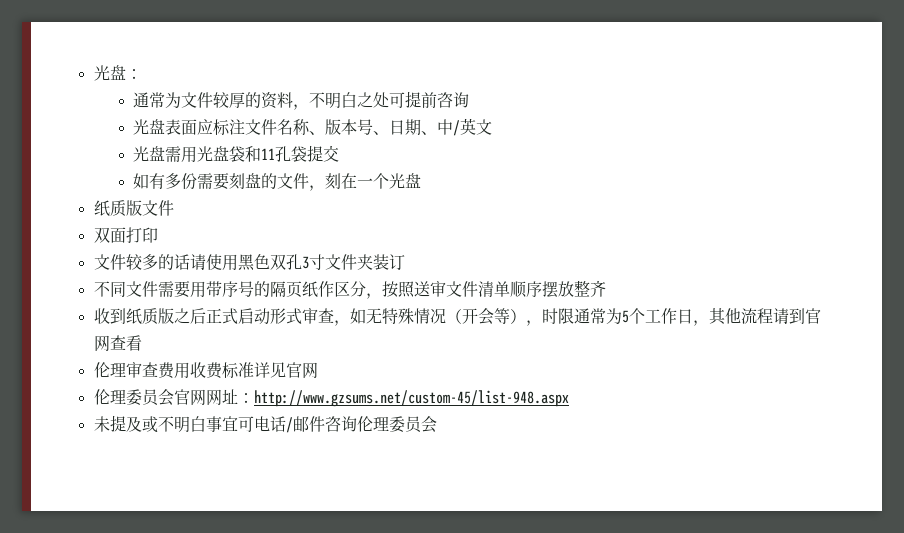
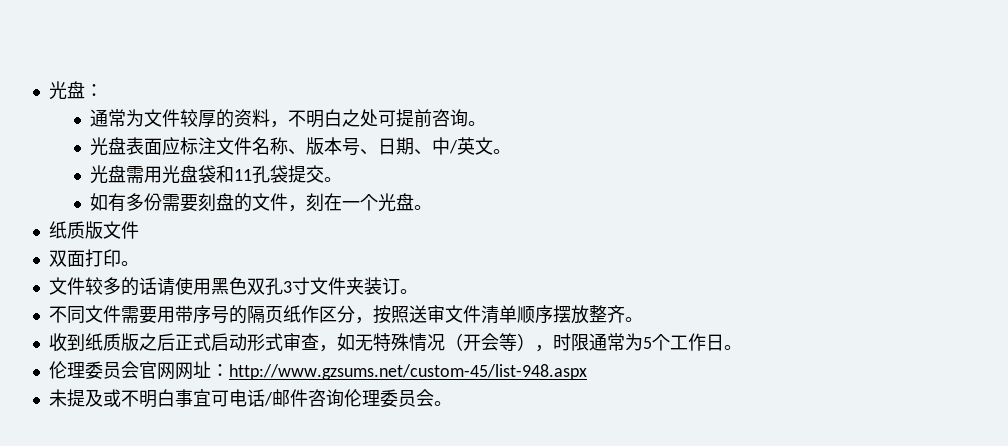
(470, 100) none -> [467,121,486,126] 。
(493, 127) none -> [492,149,511,154] 。
(340, 153) none -> [323,177,342,182] 。
(422, 180) none -> [413,205,432,210] 。
(158, 235) none -> [120,261,139,266] 。
(405, 262) none -> [399,289,418,294] 。
(606, 288) none -> [624,317,643,322] 。
[692,308,821,326] [93,335,142,352] [93,361,318,379] ，其他流程请到官网查看 // 伦理审查费用收费标准详见官网 -> [723,345,742,350] 。
(437, 424) none -> [433,401,452,406] 。

